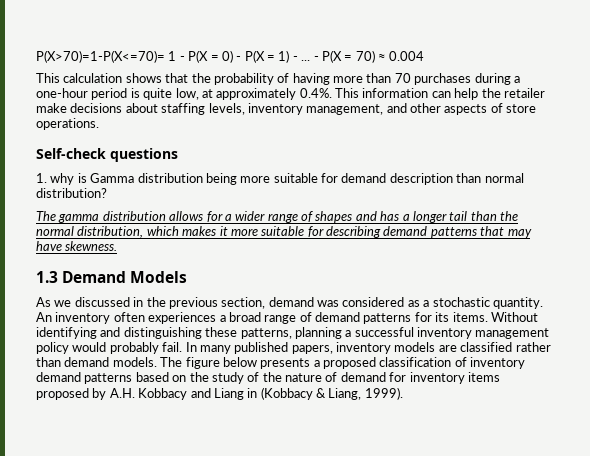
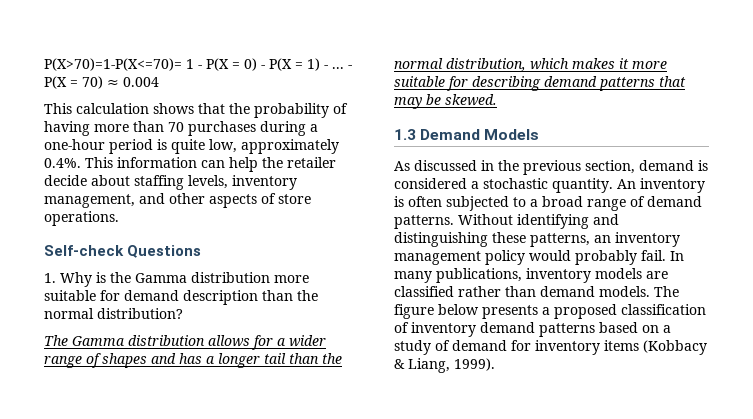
[201,89,213,98] at -> (237, 146) none
[36,103,123,113] make decisions -> [44,175,87,186] decide
[110,148,178,162] questions -> [127,245,202,258] Questions
[50,173,237,185] why is Gamma distribution being -> [60,272,270,287] Why is the Gamma distribution
(482, 178) none -> [297,290,318,301] the
[58,214,100,223] gamma -> [72,336,125,346] Gamma
[36,241,118,251] have skewness. -> [426,94,497,106] be skewed.
[54,300,72,307] we -> (410, 166) none
[317,297,420,307] was considered as -> [698,160,708,171] [394,178,467,189] is considered
[113,312,217,324] often experiences -> [394,196,526,211] is often subjected to
[363,312,488,324] patterns for its items. -> [394,215,454,229] patterns.
[294,327,414,339] planning a successful -> [594,235,611,243] an
[234,342,333,354] published papers, -> [436,268,522,283] publications,
[189,372,209,382] the -> [663,325,671,333] a
[262,372,338,382] the nature of -> (450, 345) none
[36,388,258,400] proposed by A.H. Kobbacy and Liang in -> (639, 345) none

